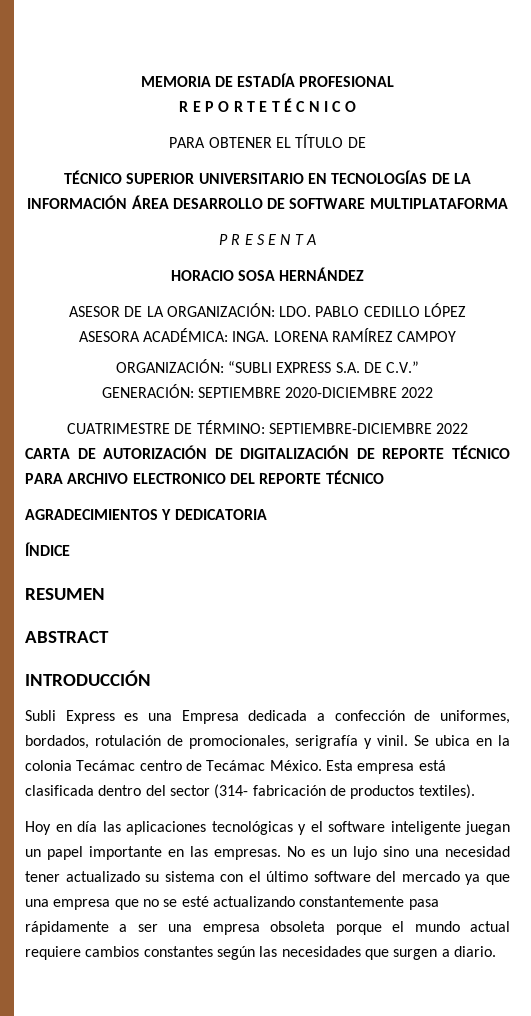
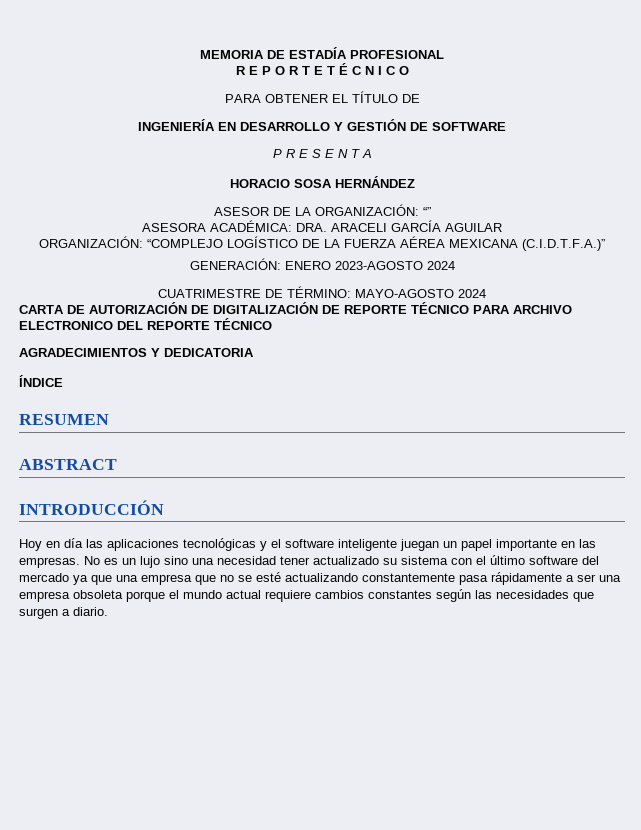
[64,170,471,184] [27,195,263,209] TÉCNICO SUPERIOR UNIVERSITARIO EN TECNOLOGÍAS DE LA INFORMACIÓN ÁREA DESARROLLO -> [138,119,406,131] INGENIERÍA EN DESARROLLO Y GESTIÓN
[369,198,508,209] MULTIPLATAFORMA -> (506, 126) none
[279,303,467,317] [78,328,457,342] [115,359,420,373] [101,384,434,398] LDO. PABLO CEDILLO LÓPEZ // ASESORA ACADÉMICA: INGA. LORENA RAMÍREZ CAMPOY // ORGANIZACIÓN: “SUBLI EXPRESS S.A. DE C.V.” // GENERACIÓN: SEPTIEMBRE 2020-DICIEMBRE 2022 -> [422,207,431,216] [142,220,502,232] [39,236,605,251] [189,258,455,270] “” // ASESORA ACADÉMICA: DRA. ARACELI GARCÍA AGUILAR // ORGANIZACIÓN: “COMPLEJO LOGÍSTICO DE LA FUERZA AÉREA MEXICANA (C.I.D.T.F.A.)” // GENERACIÓN: ENERO 2023-AGOSTO 2024
[268,423,469,434] SEPTIEMBRE-DICIEMBRE 2022 -> [355,289,486,298] MAYO-AGOSTO 2024
[25,710,511,724] [25,735,510,749] [25,760,446,774] [25,784,475,799] // Subli Express es una Empresa dedicada a confección de uniformes, bordados, rotulación de promocionales, serigrafía y vinil. Se ubica en la colonia Tecámac centro de Tecámac México. Esta empresa está clasificada dentro del sector (314- fabricación de productos textiles). -> (164, 507) none

